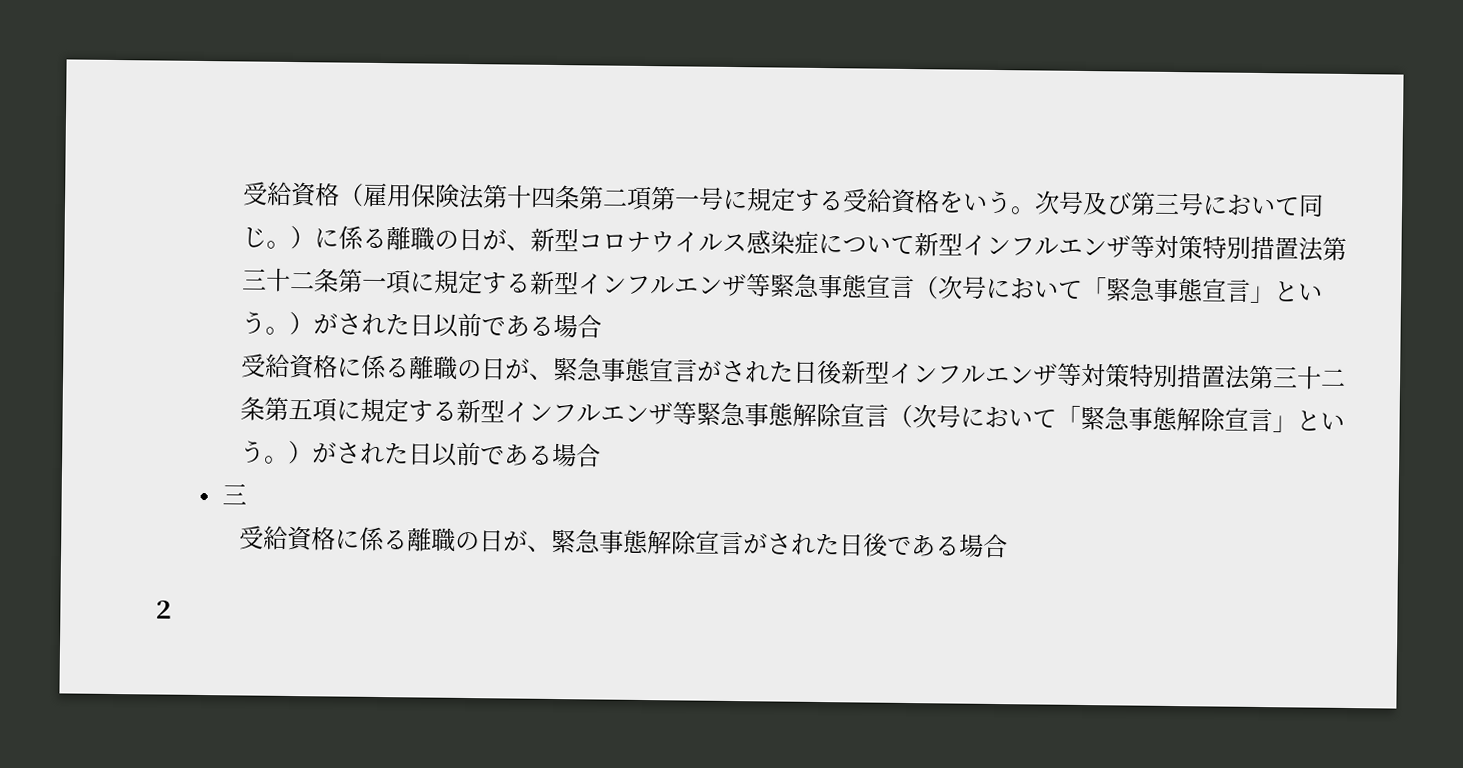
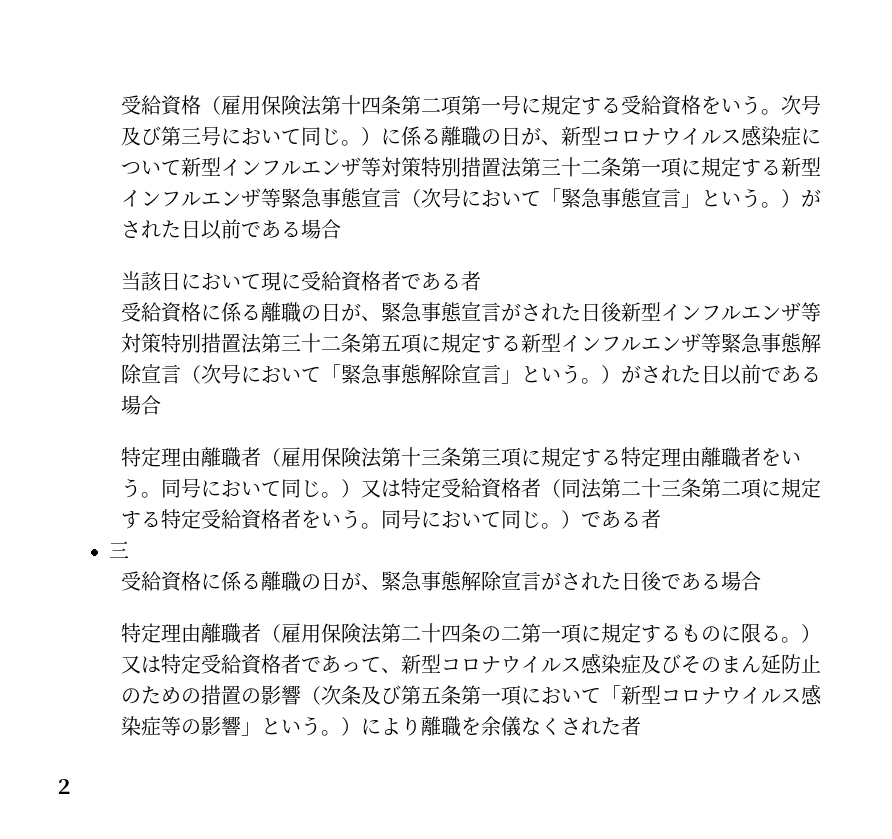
(602, 326) none -> [120,271,481,292] // 当該日において現に受給資格者である者
(601, 455) none -> [120,447,801,468] [120,478,821,499] [120,509,661,530] // 特定理由離職者（雇用保険法第十三条第三項に規定する特定理由離職者をいう。同号において同じ。）又は特定受給資格者（同法第二十三条第二項に規定する特定受給資格者をいう。同号において同じ。）である者
(1008, 546) none -> [120,623,821,644] [120,653,821,675] [120,684,822,706] [120,716,641,737] // 特定理由離職者（雇用保険法第二十四条の二第一項に規定するものに限る。）又は特定受給資格者であって、新型コロナウイルス感染症及びそのまん延防止のための措置の影響（次条及び第五条第一項において「新型コロナウイルス感染症等の影響」という。）により離職を余儀なくされた者

